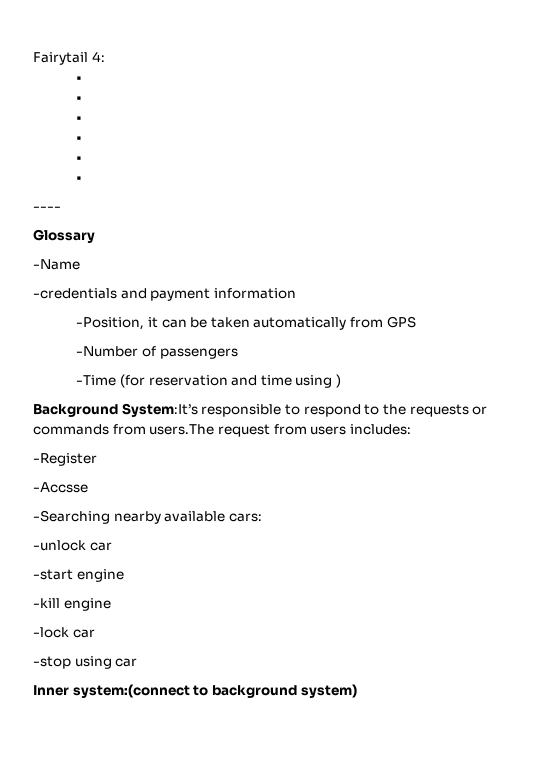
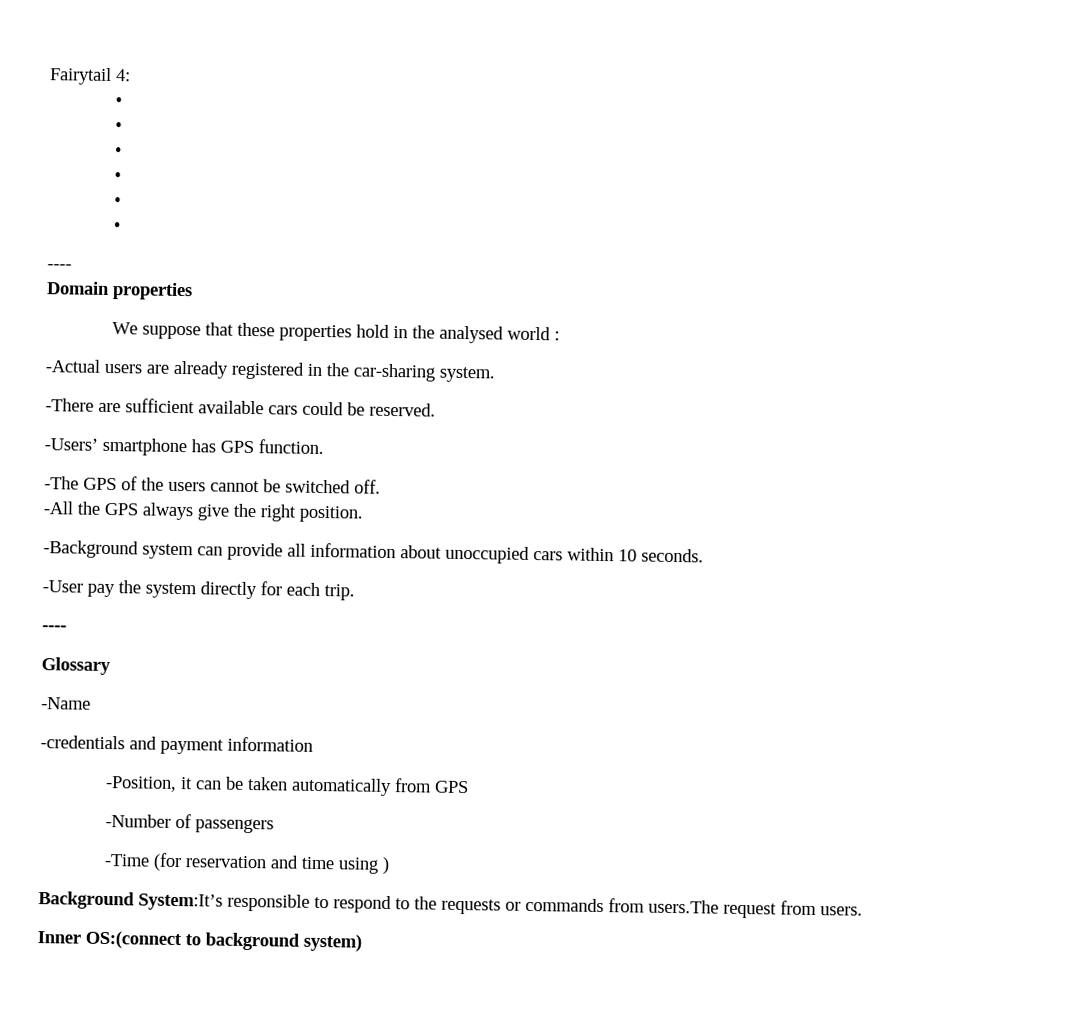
(61, 208) none -> [46,281,193,301] [112,322,561,344] [45,359,495,383] [45,398,436,417] [44,437,324,457] [44,476,381,494] [43,501,363,523] [43,540,704,564] [42,580,355,601] [42,625,67,632] // Domain properties // We suppose that these properties hold in the analysed world : // -Actual users are already registered in the car-sharing system. // -There are sufficient available cars could be reserved. // -Users’ smartphone has GPS function. // -The GPS of the users cannot be switched off. // -All the GPS always give the right position. // -Background system can provide all information about unoccupied cars within 10 seconds. // -User pay the system directly for each trip. // ----
[310,424,411,435] [33,453,97,466] [33,482,88,493] [33,510,262,524] [33,540,112,551] [33,569,124,582] [33,598,111,611] [33,627,95,638] [33,656,138,669] users includes: // -Register // -Accsse // -Searching nearby available cars: // -unlock car // -start engine // -kill engine // -lock car // -stop using car -> [820,906,863,916] users.
[72,684,190,698] system:(connect -> [85,930,182,950] OS:(connect

